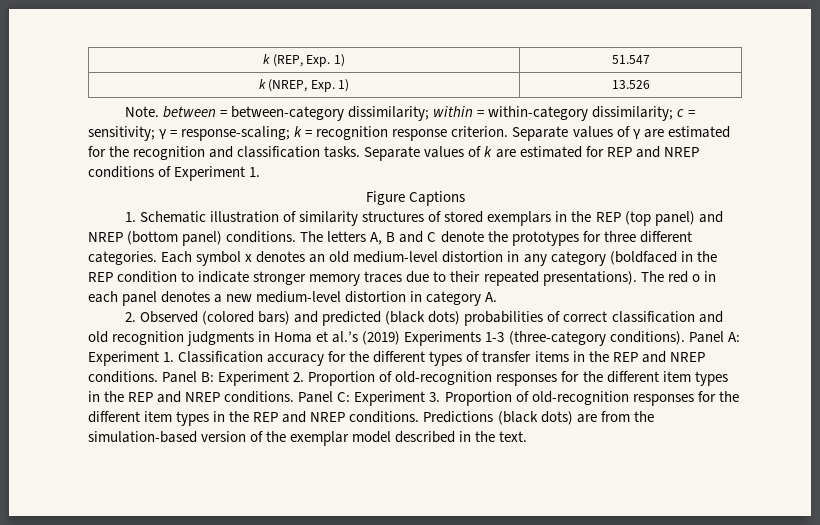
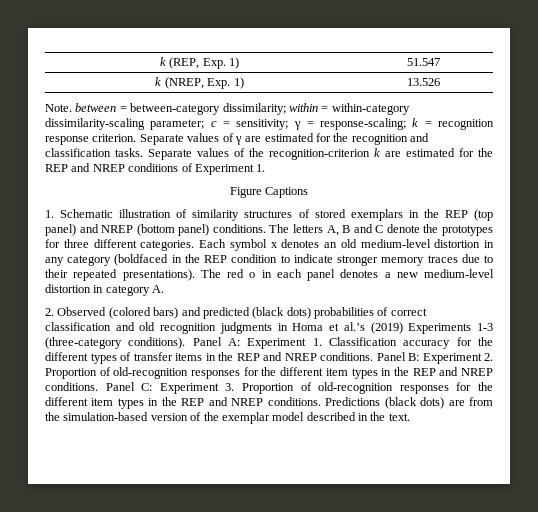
[592,106,674,121] dissimilarity; -> [45,118,205,130] dissimilarity-scaling parameter;
(482, 151) none -> [249,148,370,160] the recognition-criterion
(604, 151) none -> [478,148,493,157] the

